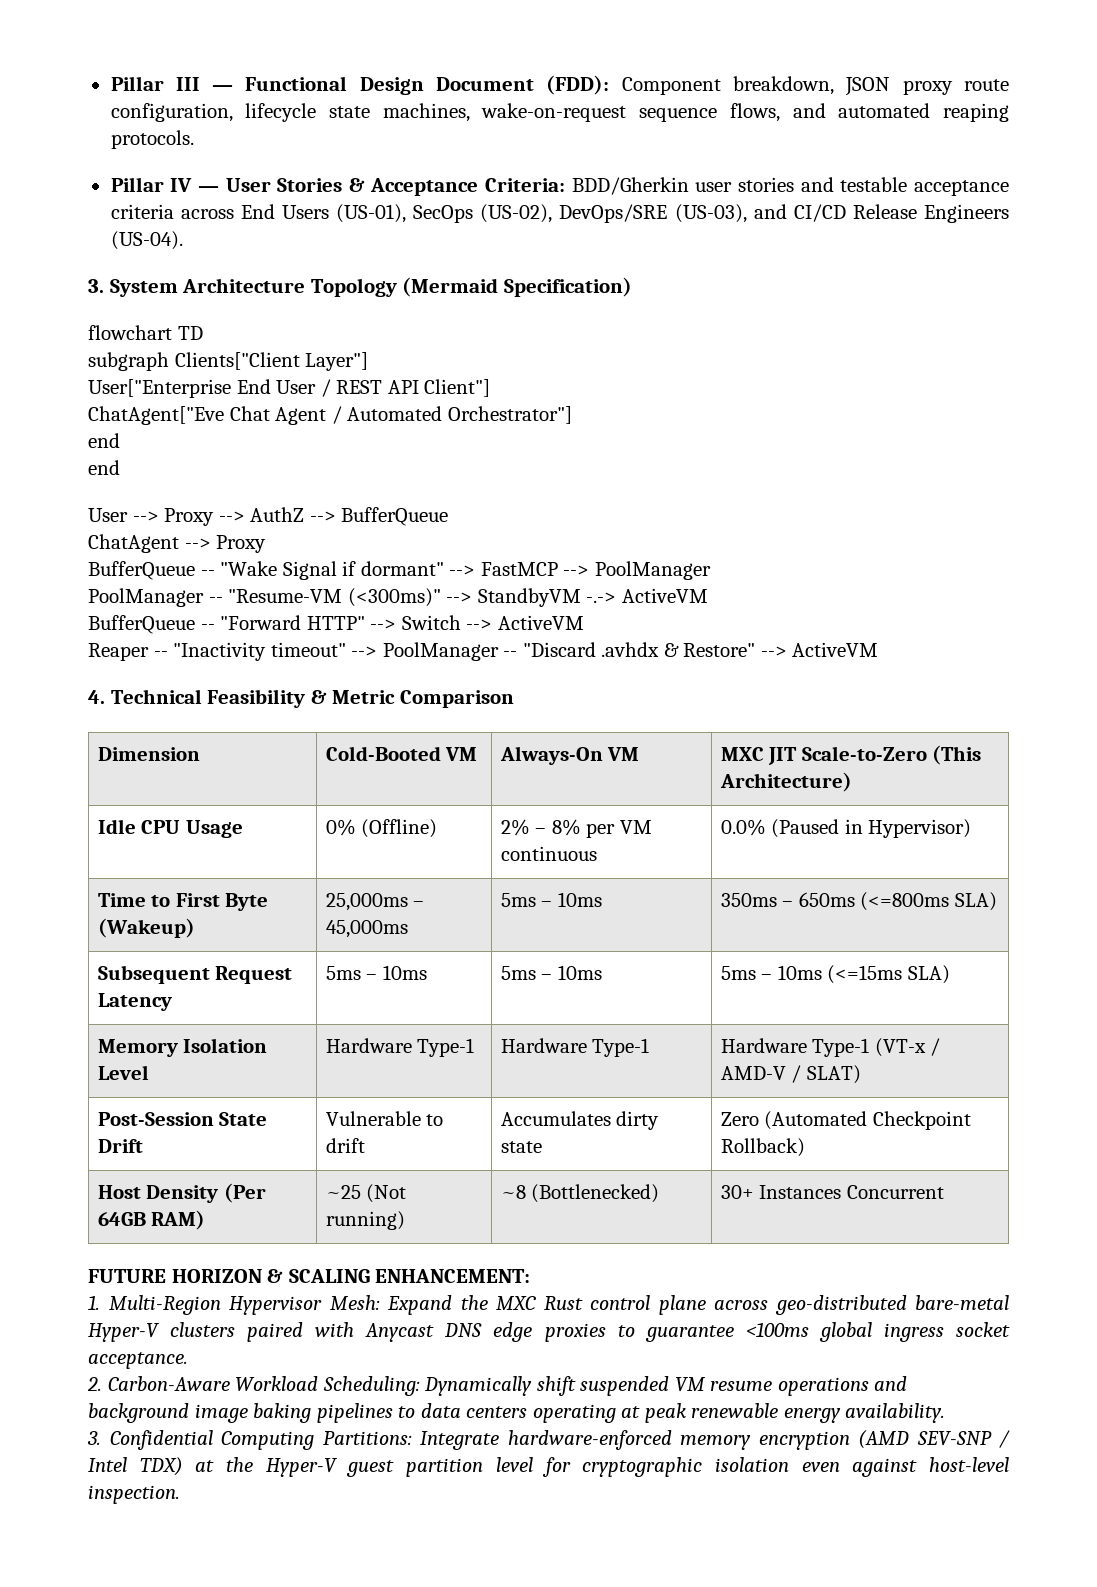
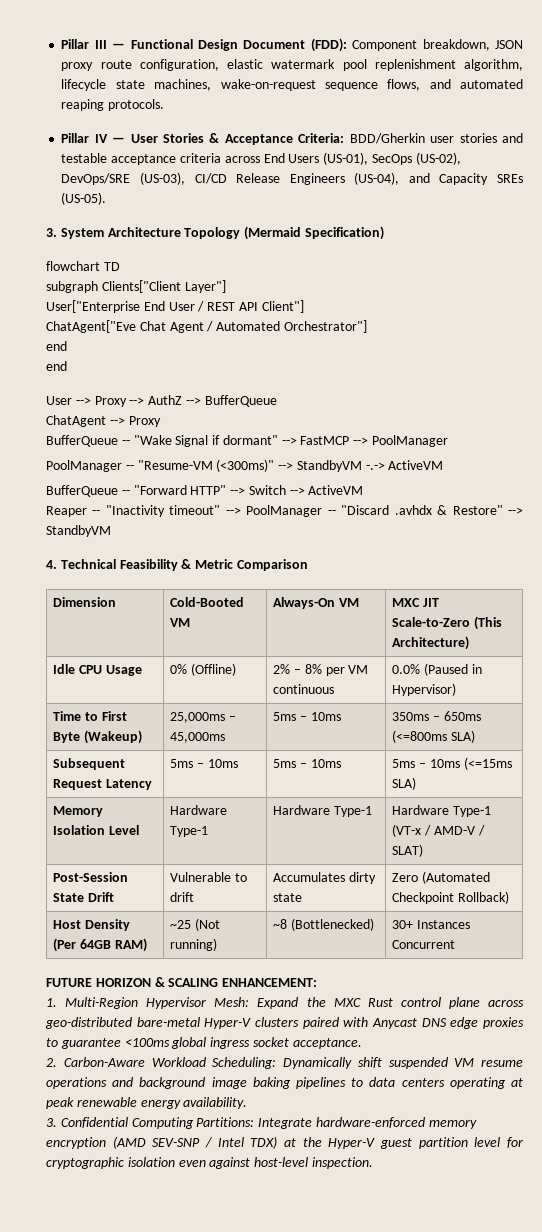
(233, 112) none -> [227,59,523,71] elastic watermark pool replenishment algorithm,
[753,204,787,219] and -> (185, 178) none
[110,231,183,250] (US-04). -> [354,172,523,185] [61,192,107,205] (US-04), and Capacity SREs (US-05).
[792,642,879,657] ActiveVM -> [46,525,111,537] StandbyVM

